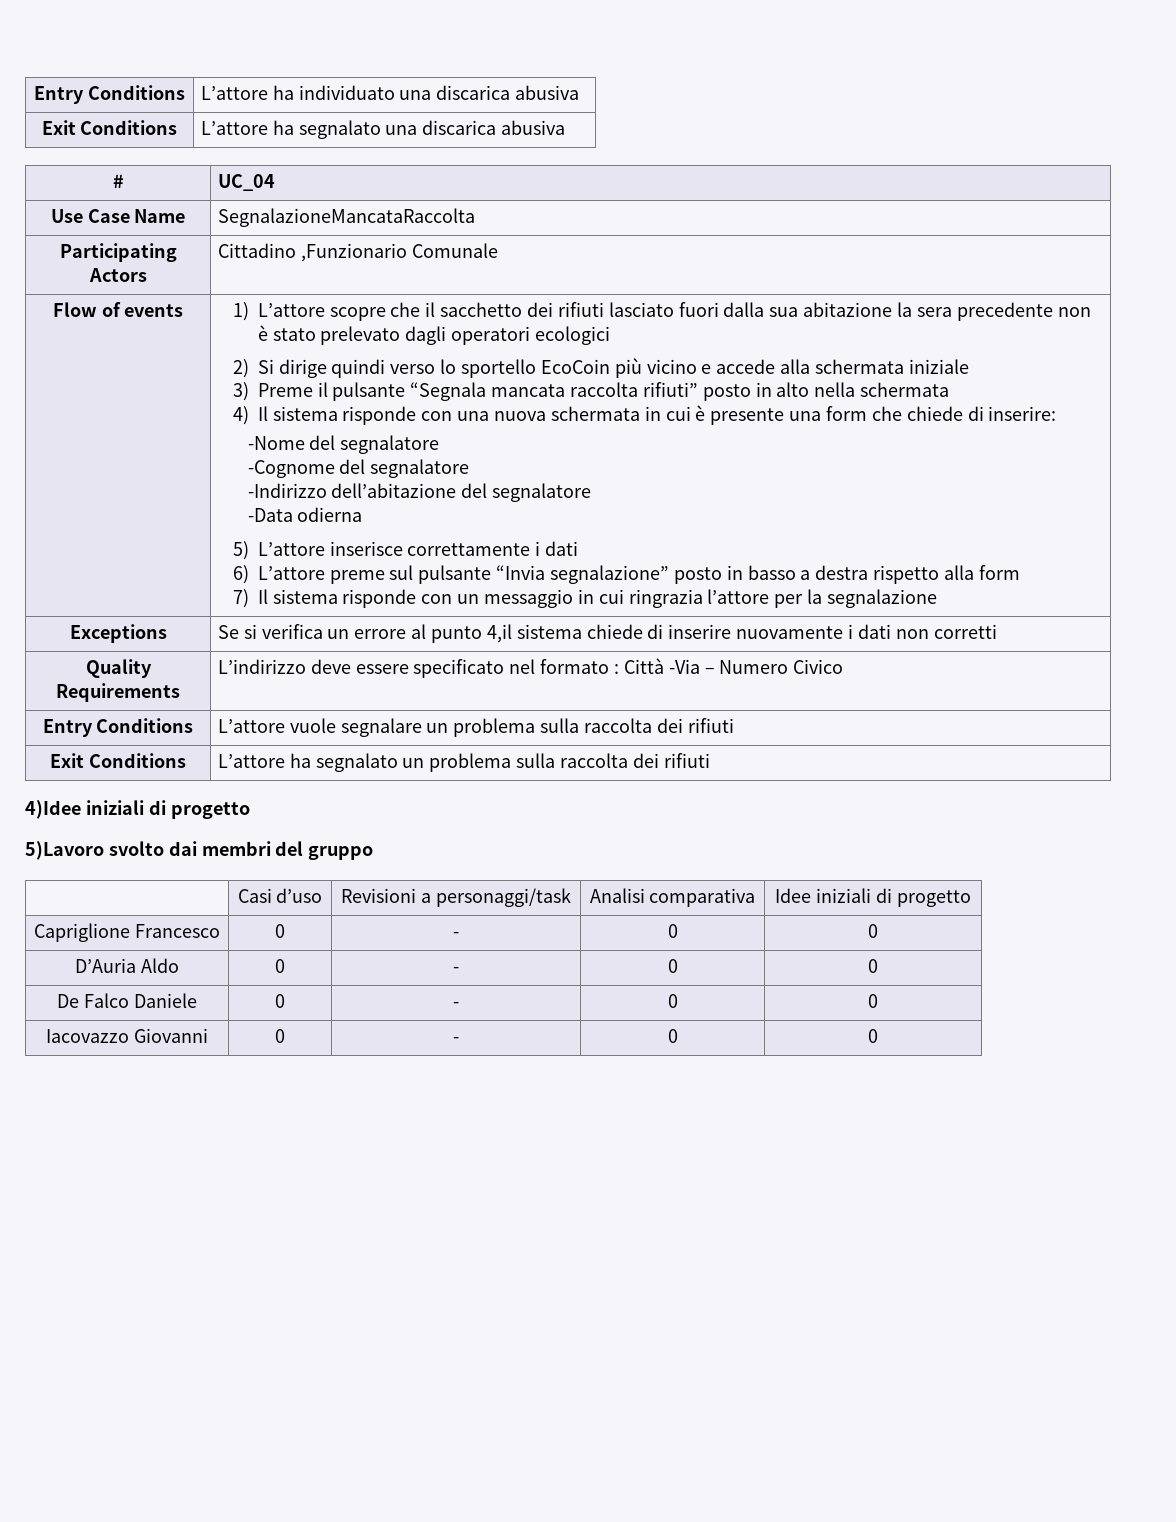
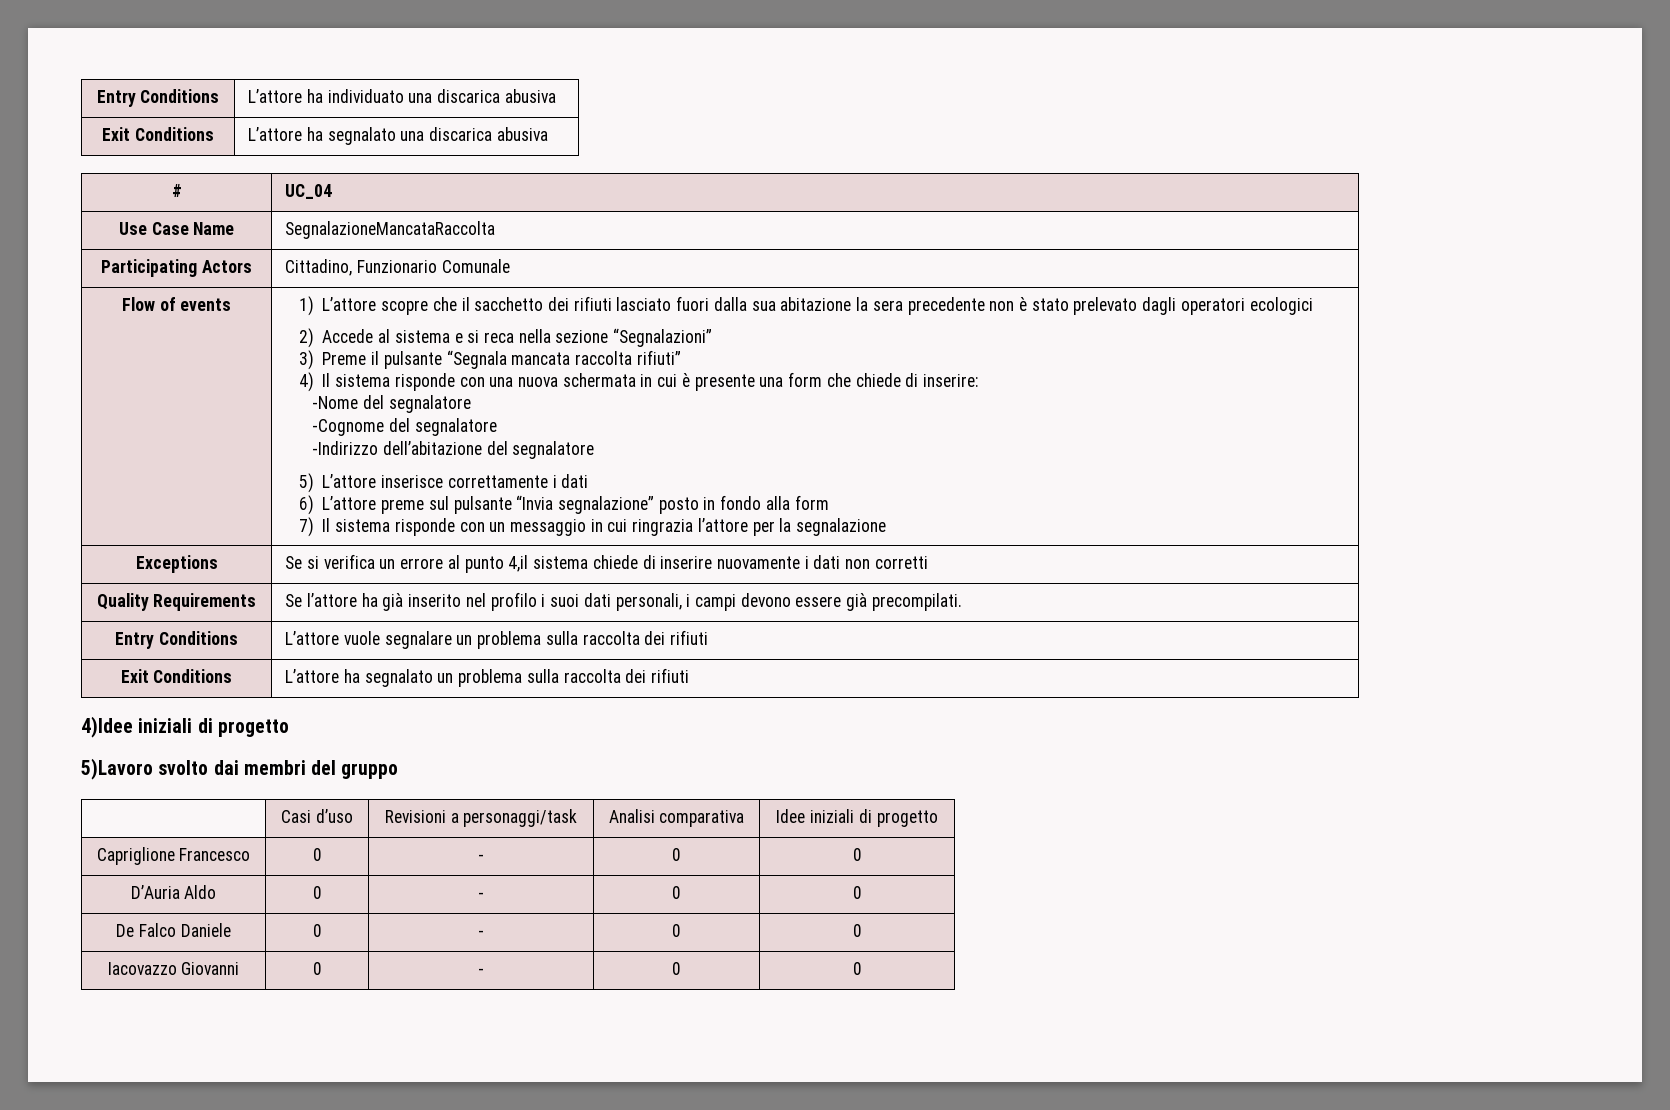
[217,243,407,262] Cittadino ,Funzionario -> [285,259,438,276] Cittadino, Funzionario
[257,358,969,378] Si dirige quindi verso lo sportello EcoCoin più vicino e accede alla schermata iniziale -> [322,328,713,347] Accede al sistema e si reca nella sezione “Segnalazioni”
[702,382,950,401] posto in alto nella schermata -> (681, 357) none
[247,507,363,522] // -Data odierna -> (595, 450) none
[747,565,940,584] basso a destra rispetto -> [720,495,762,510] fondo
[217,658,844,678] L’indirizzo deve essere specificato nel formato : Città -Via – Numero Civico -> [285,592,962,611] Se l’attore ha già inserito nel profilo i suoi dati personali, i campi devono essere già precompilati.

